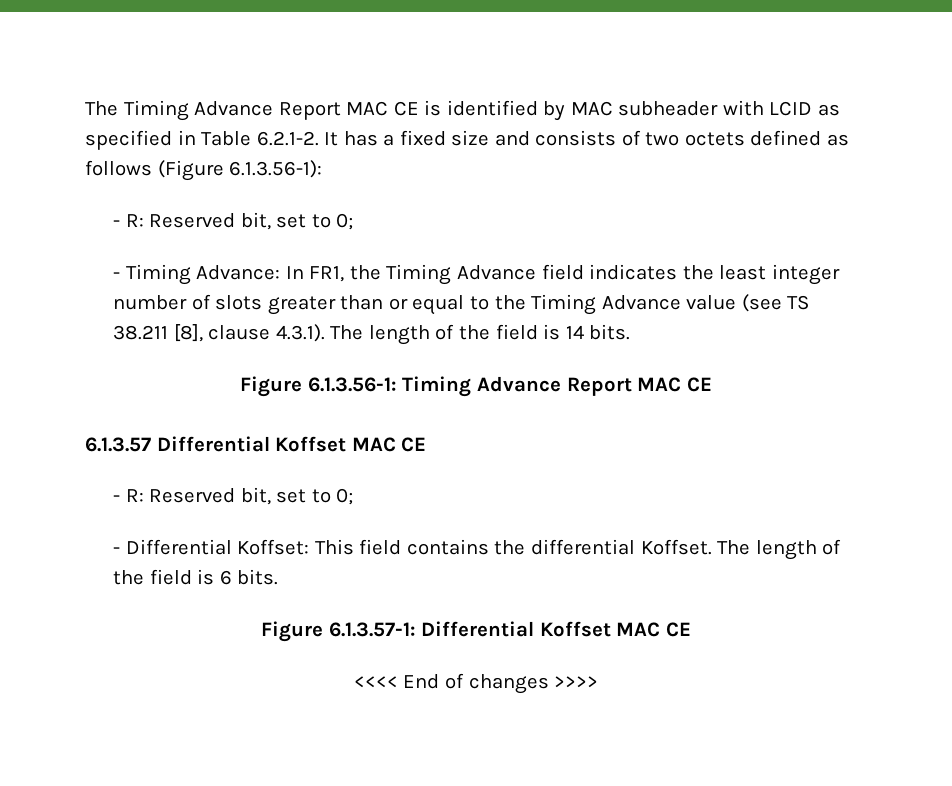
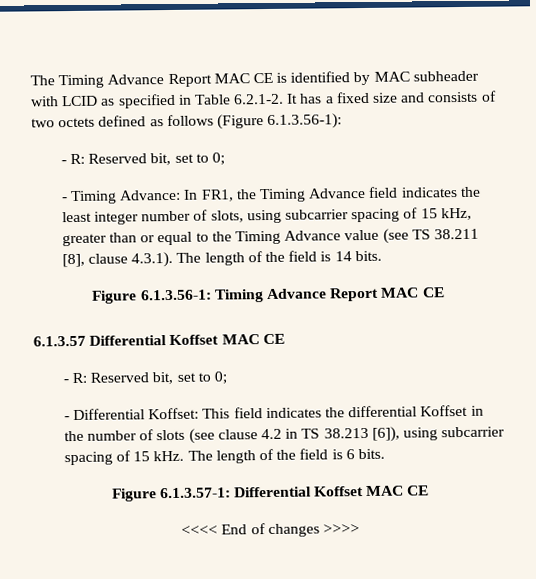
[215,295,263,310] slots -> [210,207,472,224] slots, using subcarrier spacing of 15 kHz,
[406,539,489,555] contains -> [265,407,322,419] indicates
[640,539,712,555] Koffset. -> [420,404,484,417] [63,426,506,444] [63,450,185,466] Koffset in the number of slots (see clause 4.2 in TS 38.213 [6]), using subcarrier spacing of 15 kHz.

